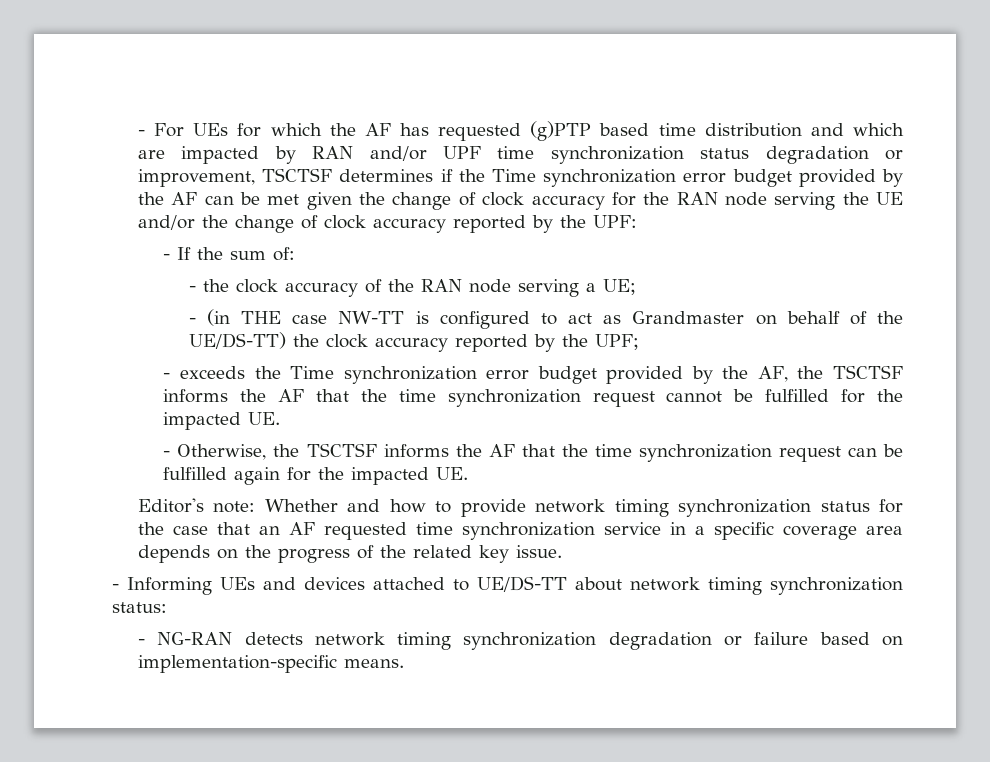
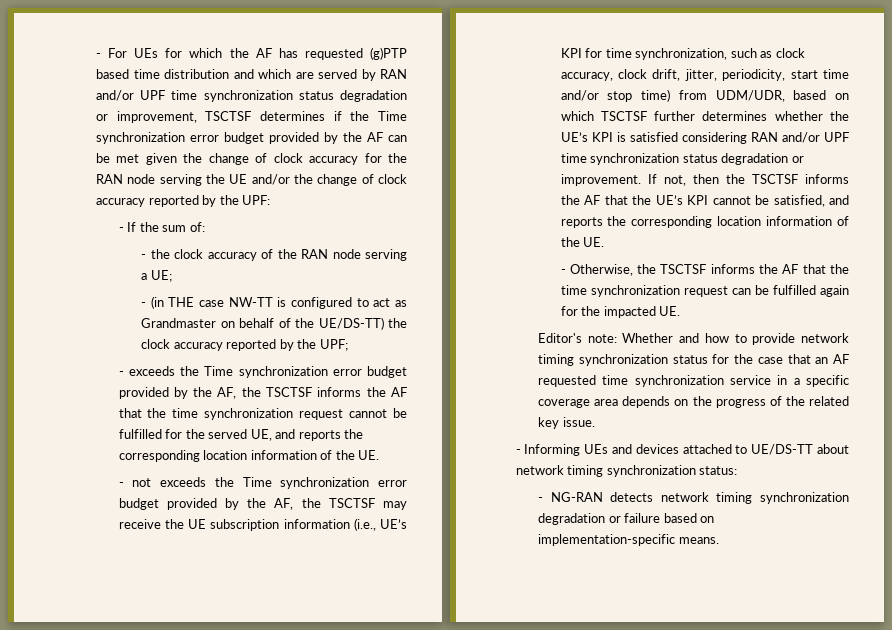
[181,146,260,164] impacted -> [318,69,358,79] served
[163,412,242,430] impacted -> [208,429,364,441] [118,450,380,462] [118,477,407,489] [118,498,408,510] [118,518,408,531] [560,48,805,60] [560,69,849,81] [560,89,850,102] [560,111,849,121] [560,132,849,144] [560,153,804,165] [560,174,849,186] [560,195,849,207] [560,216,849,228] [560,237,580,247] served UE, and reports the corresponding location information of the UE. // - not exceeds the Time synchronization error budget provided by the AF, the TSCTSF may receive the UE subscription information (i.e., UE’s KPI for time synchronization, such as clock accuracy, clock drift, jitter, periodicity, start time and/or stop time) from UDM/UDR, based on which TSCTSF further determines whether the UE’s KPI is satisfied considering RAN and/or UPF time synchronization status degradation or improvement. If not, then the TSCTSF informs the AF that the UE’s KPI cannot be satisfied, and reports the corresponding location information of the

